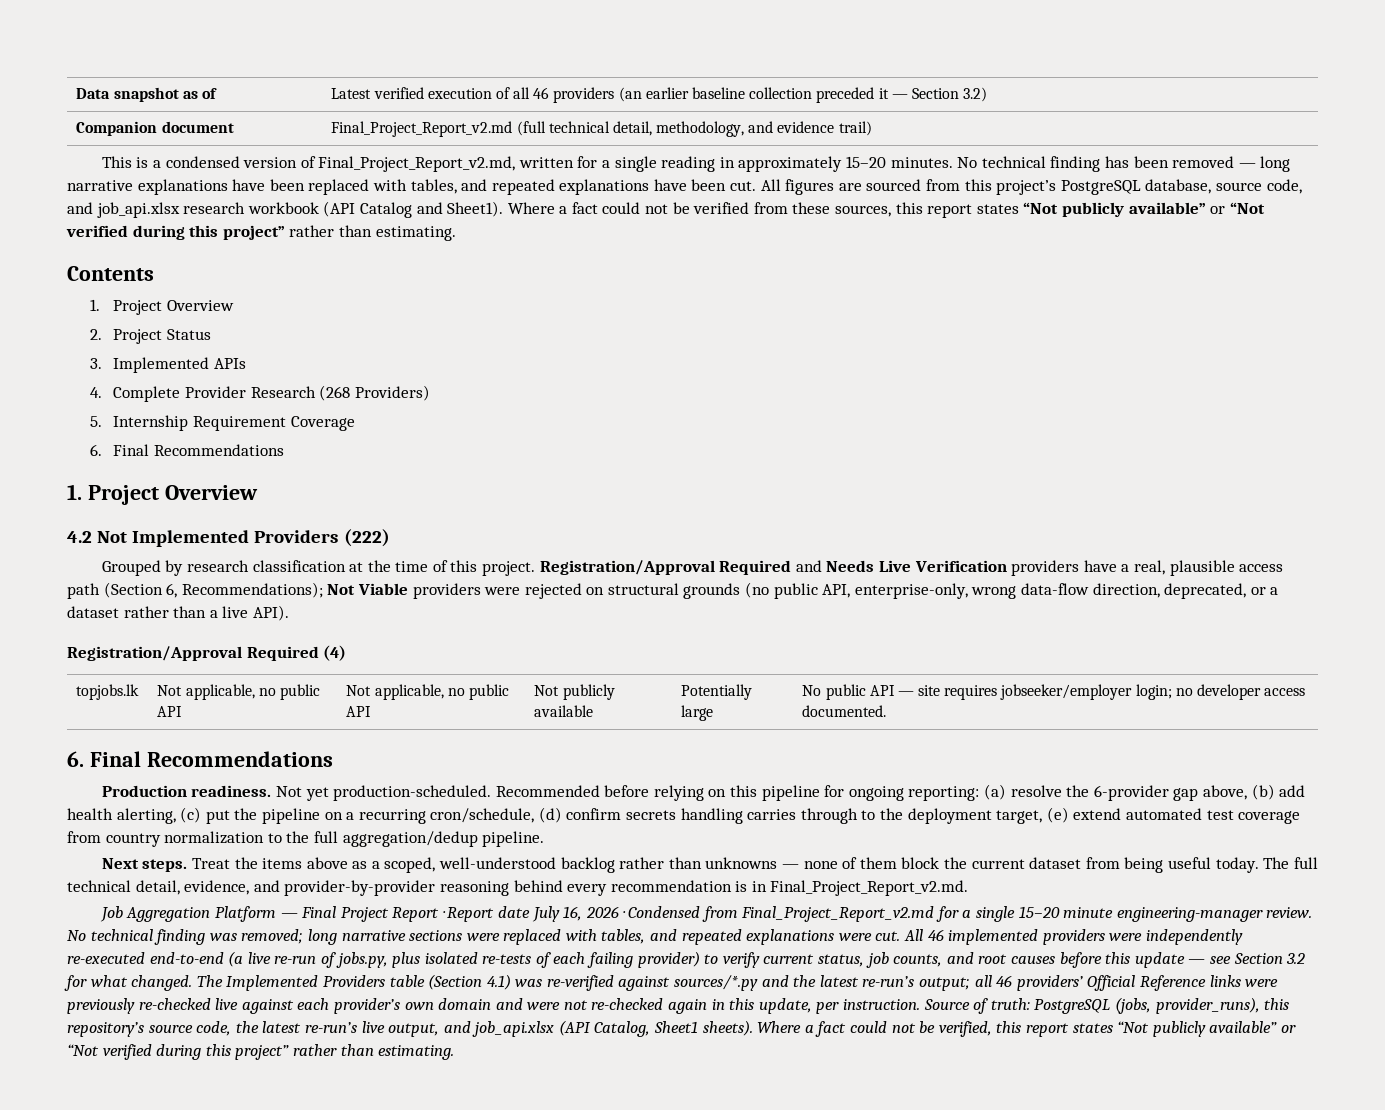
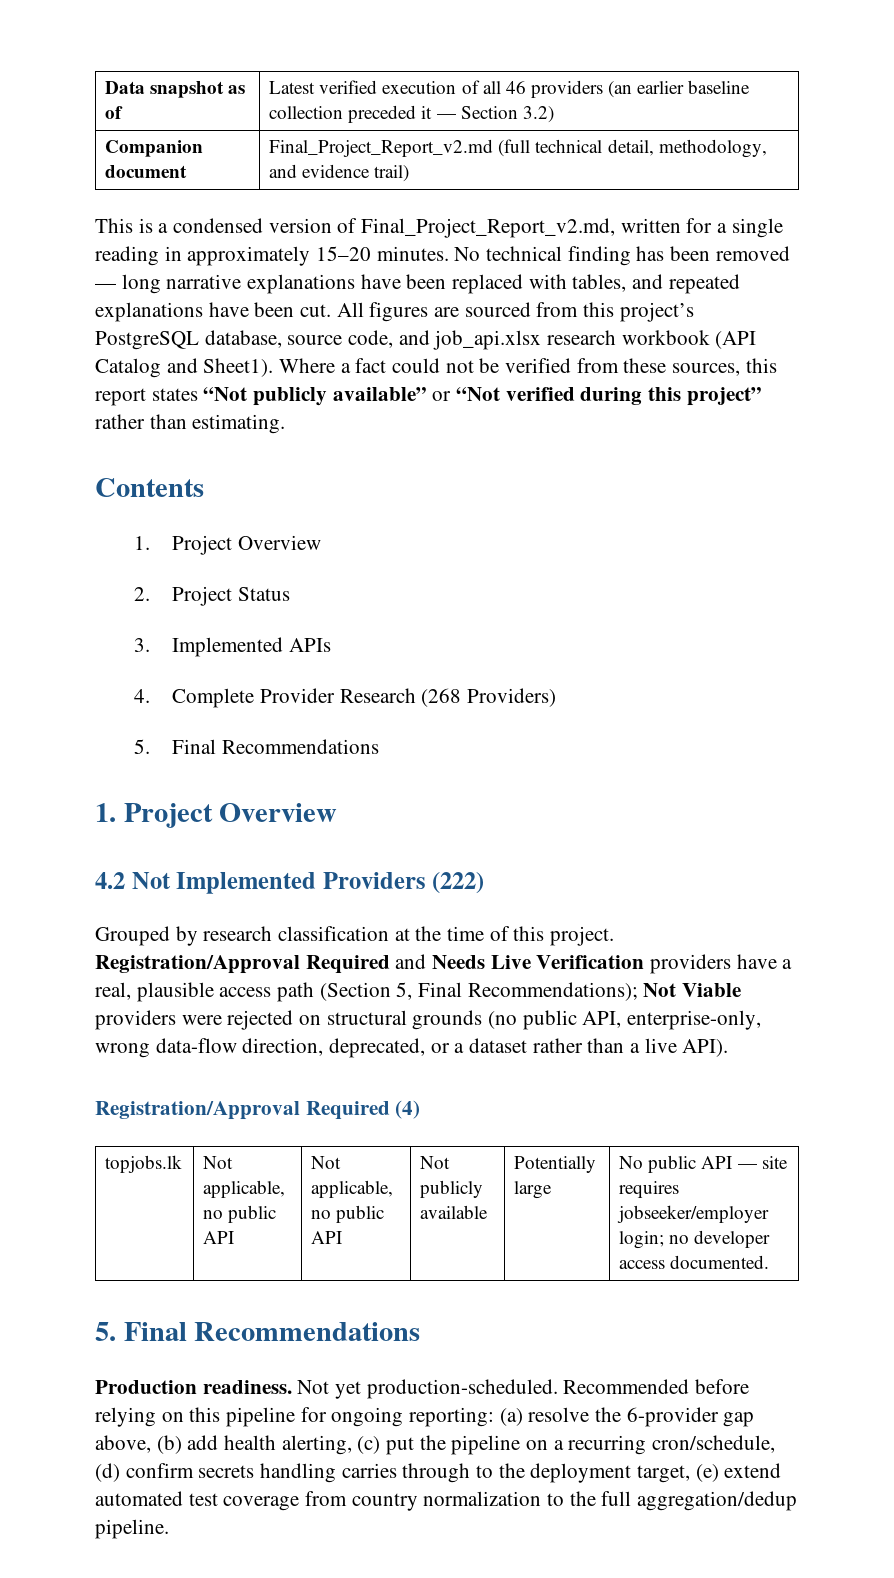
[113,415,355,431] [90,444,103,456] Internship Requirement Coverage // 6. -> (150, 746) none
[166,583,178,598] 6, -> [396,982,463,1000] 5, Final
[67,751,84,767] 6. -> [95,1322,116,1341] 5.
[101,857,1318,873] [67,880,969,896] [99,906,1313,922] [67,929,1243,945] [67,951,1306,968] [64,974,1279,991] [67,997,1290,1014] [67,1020,1296,1037] [67,1044,455,1060] // Next steps. Treat the items above as a scoped, well-understood backlog rather than unknowns — none of them block the current dataset from being useful today. The full technical detail, evidence, and provider-by-provider reasoning behind every recommendation is in Final_Project_Report_v2.md. // Job Aggregation Platform — Final Project Report · Report date July 16, 2026 · Condensed from Final_Project_Report_v2.md for a single 15–20 minute engineering-manager review. No technical finding was removed; long narrative sections were replaced with tables, and repeated explanations were cut. All 46 implemented providers were independently re-executed end-to-end (a live re-run of jobs.py, plus isolated re-tests of each failing provider) to verify current status, job counts, and root causes before this update — see Section 3.2 for what changed. The Implemented Providers table (Section 4.1) was re-verified against sources/*.py and the latest re-run’s output; all 46 providers’ Official Reference links were previously re-checked live against each provider’s own domain and were not re-checked again in this update, per instruction. Source of truth: PostgreSQL (jobs, provider_runs), this repository’s source code, the latest re-run’s live output, and job_api.xlsx (API Catalog, Sheet1 sheets). Where a fact could not be verified, this report states “Not publicly available” or “Not verified during this project” rather than estimating. -> (169, 1529) none

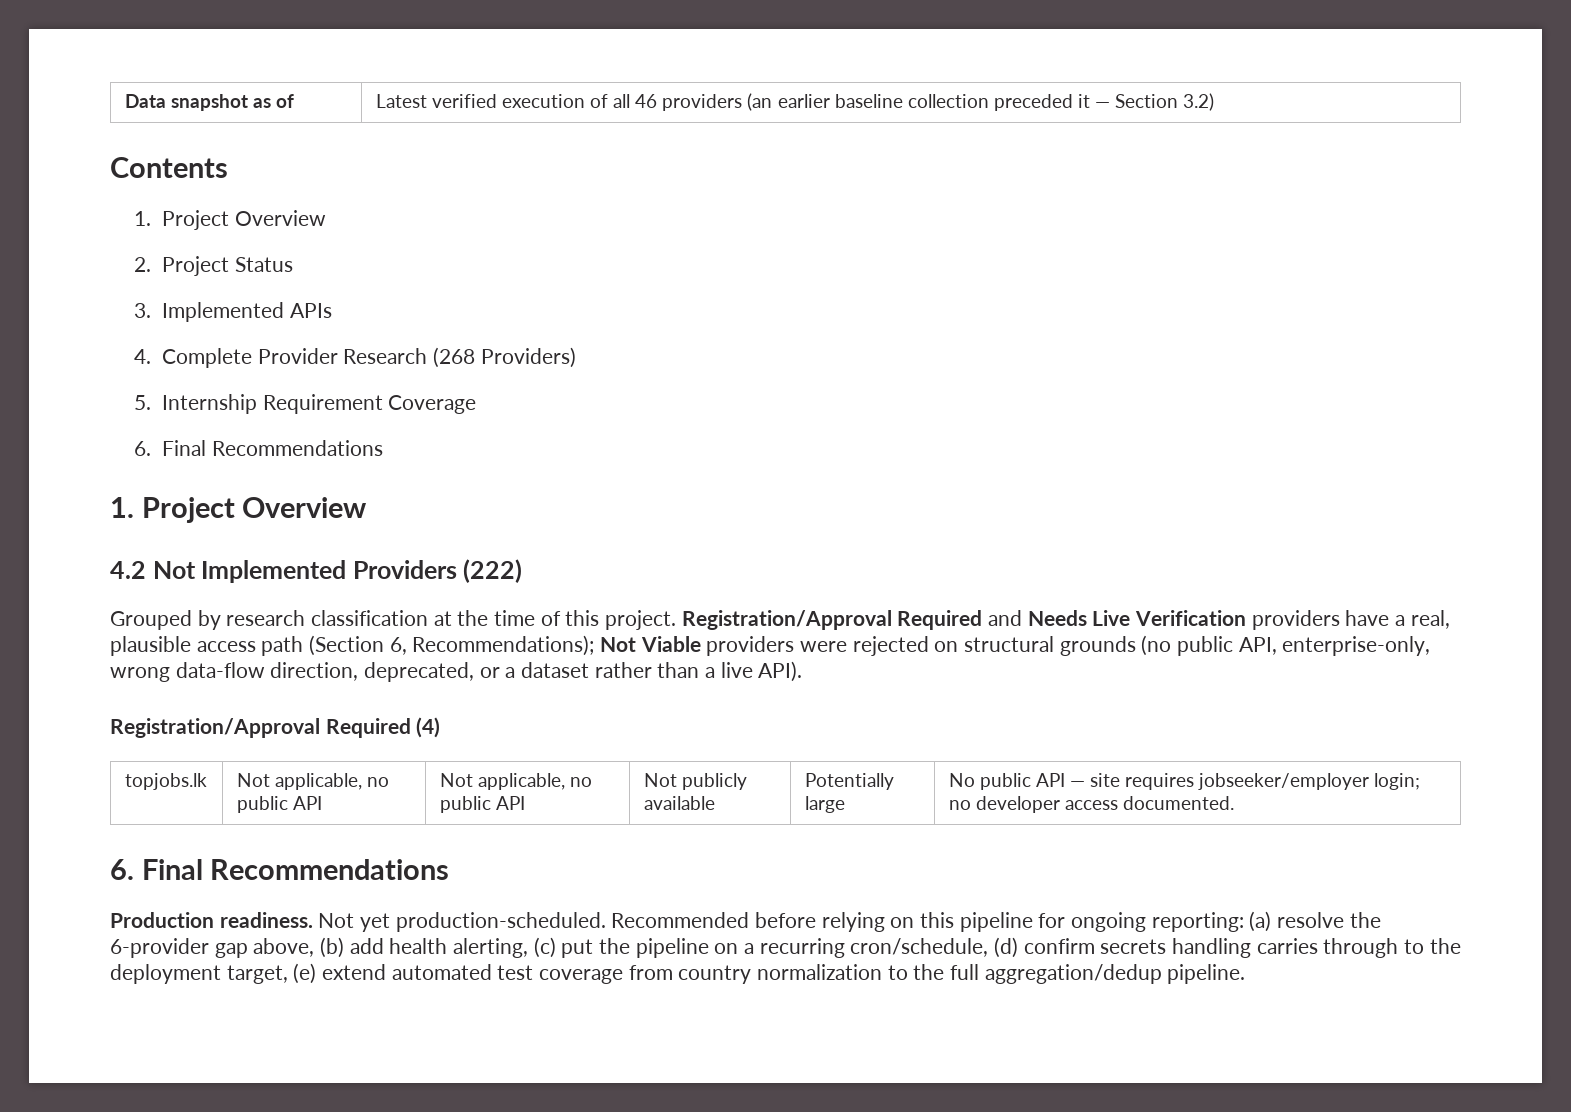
[105,140,204,157] [105,165,188,178] [269,139,767,158] [269,164,410,182] [95,218,783,238] [95,246,790,266] [95,274,740,294] [95,302,694,322] [95,330,757,350] [95,358,777,378] [95,387,762,406] [95,414,286,434] // Companion document | Final_Project_Report_v2.md (full technical detail, methodology, and evidence trail) // This is a condensed version of Final_Project_Report_v2.md, written for a single reading in approximately 15–20 minutes. No technical finding has been removed — long narrative explanations have been replaced with tables, and repeated explanations have been cut. All figures are sourced from this project’s PostgreSQL database, source code, and job_api.xlsx research workbook (API Catalog and Sheet1). Where a fact could not be verified from these sources, this report states “Not publicly available” or “Not verified during this project” rather than estimating. -> (1215, 102) none
(150, 746) none -> [161,394,477,414] [134,441,152,456] Internship Requirement Coverage // 6.
[396,982,463,1000] 5, Final -> [389,637,407,655] 6,
[95,1322,116,1341] 5. -> [110,859,134,880] 6.

